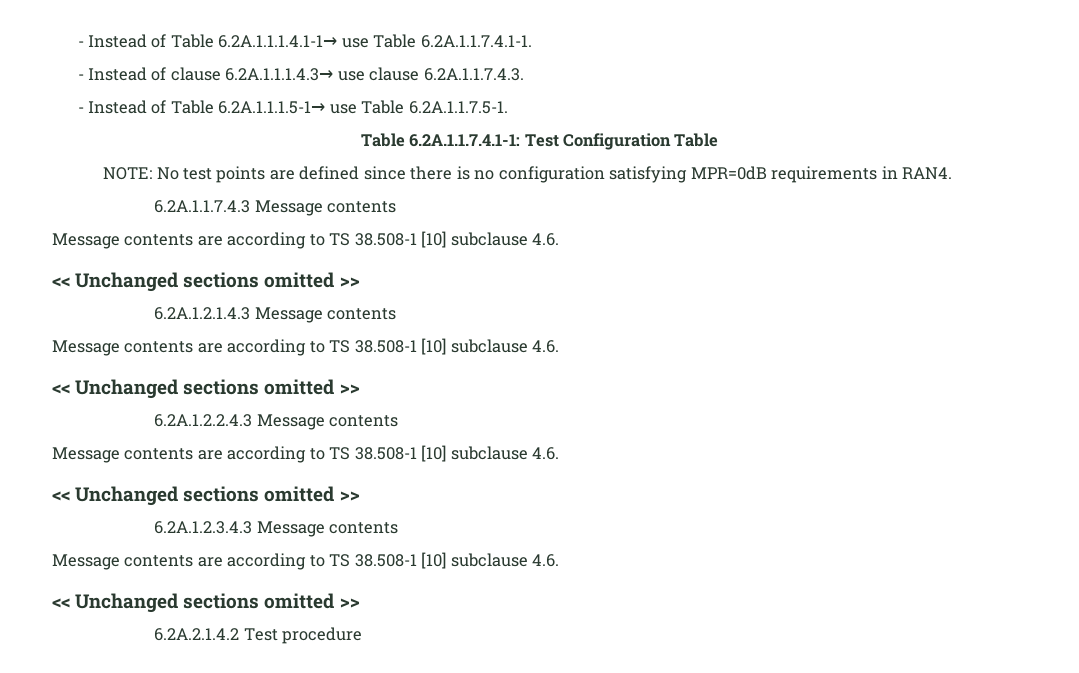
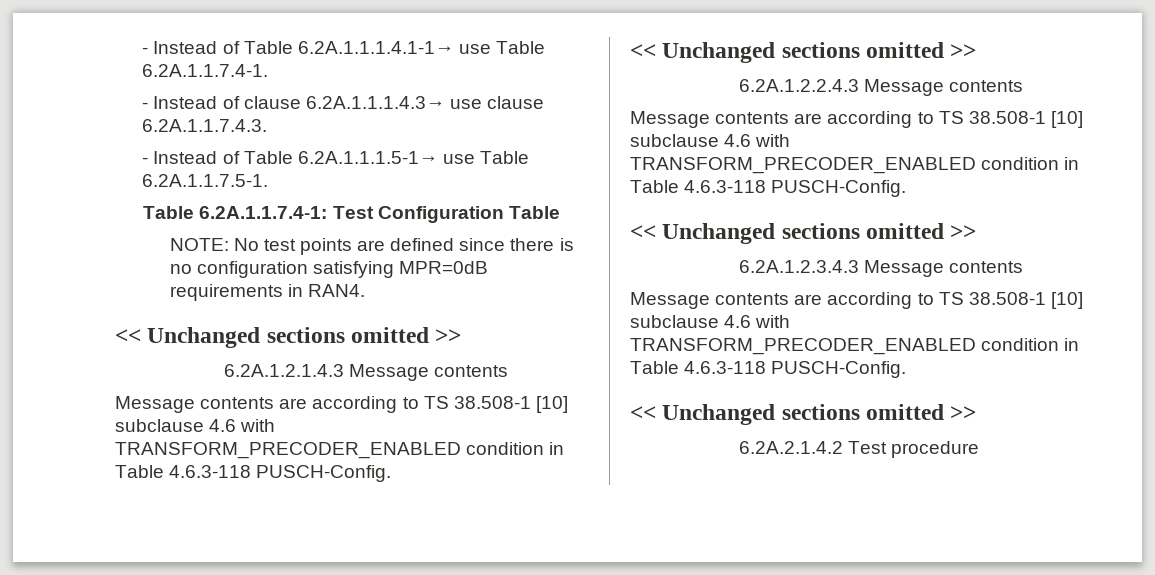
[420,35,532,48] 6.2A.1.1.7.4.1-1. -> [142,64,269,77] 6.2A.1.1.7.4-1.
[409,134,521,147] 6.2A.1.1.7.4.1-1: -> [199,206,328,219] 6.2A.1.1.7.4-1:
[154,200,397,216] [52,231,560,249] // 6.2A.1.1.7.4.3 Message contents // Message contents are according to TS 38.508-1 [10] subclause 4.6. -> (365, 290) none
[532,340,560,353] 4.6. -> [209,419,276,432] [115,442,565,459] [115,465,392,482] 4.6 with TRANSFORM_PRECODER_ENABLED condition in Table 4.6.3-118 PUSCH-Config.
[532,447,560,460] 4.6. -> [724,134,791,147] [630,157,1080,174] [630,180,907,197] 4.6 with TRANSFORM_PRECODER_ENABLED condition in Table 4.6.3-118 PUSCH-Config.
[532,554,560,567] 4.6. -> [724,315,791,328] [630,338,1080,355] [630,361,907,378] 4.6 with TRANSFORM_PRECODER_ENABLED condition in Table 4.6.3-118 PUSCH-Config.

